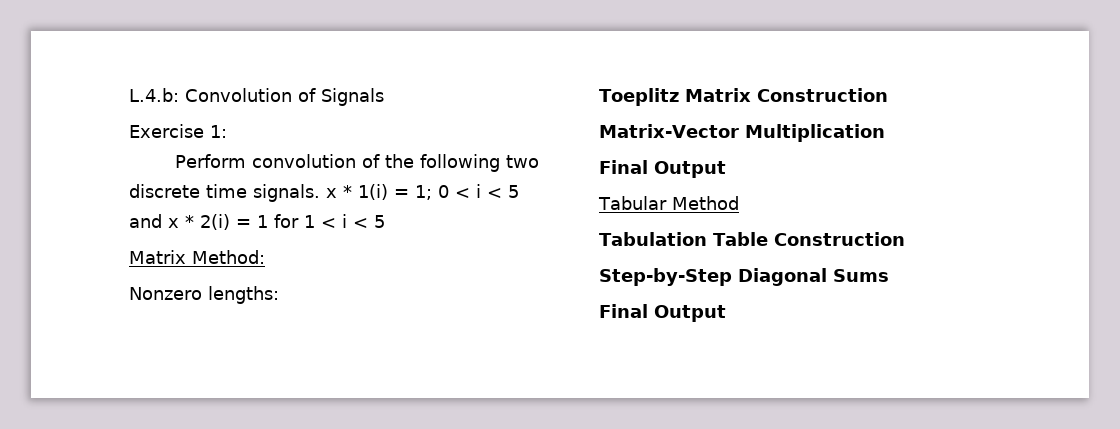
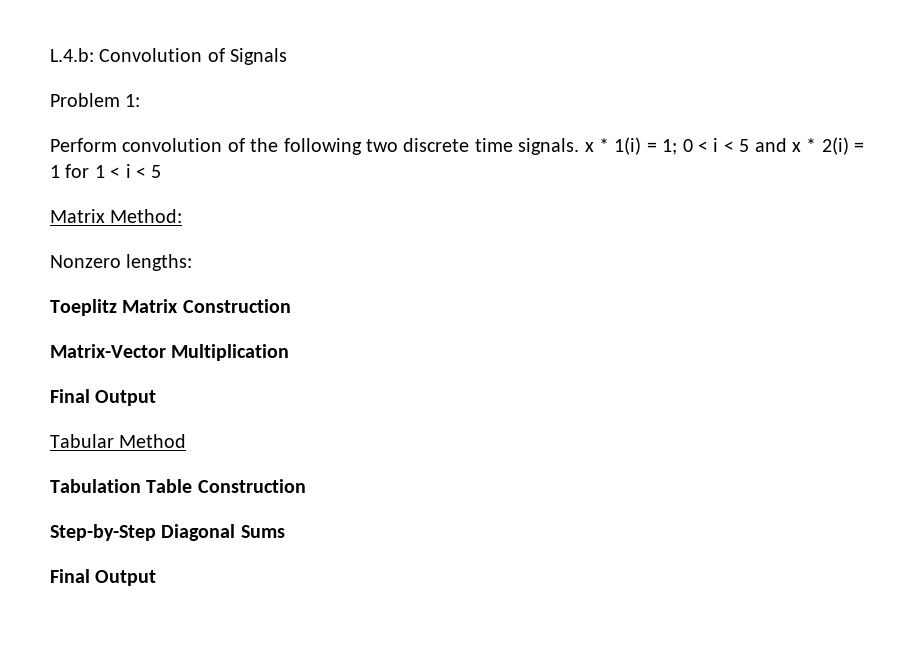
[129,124,204,138] Exercise -> [50,93,120,107] Problem

